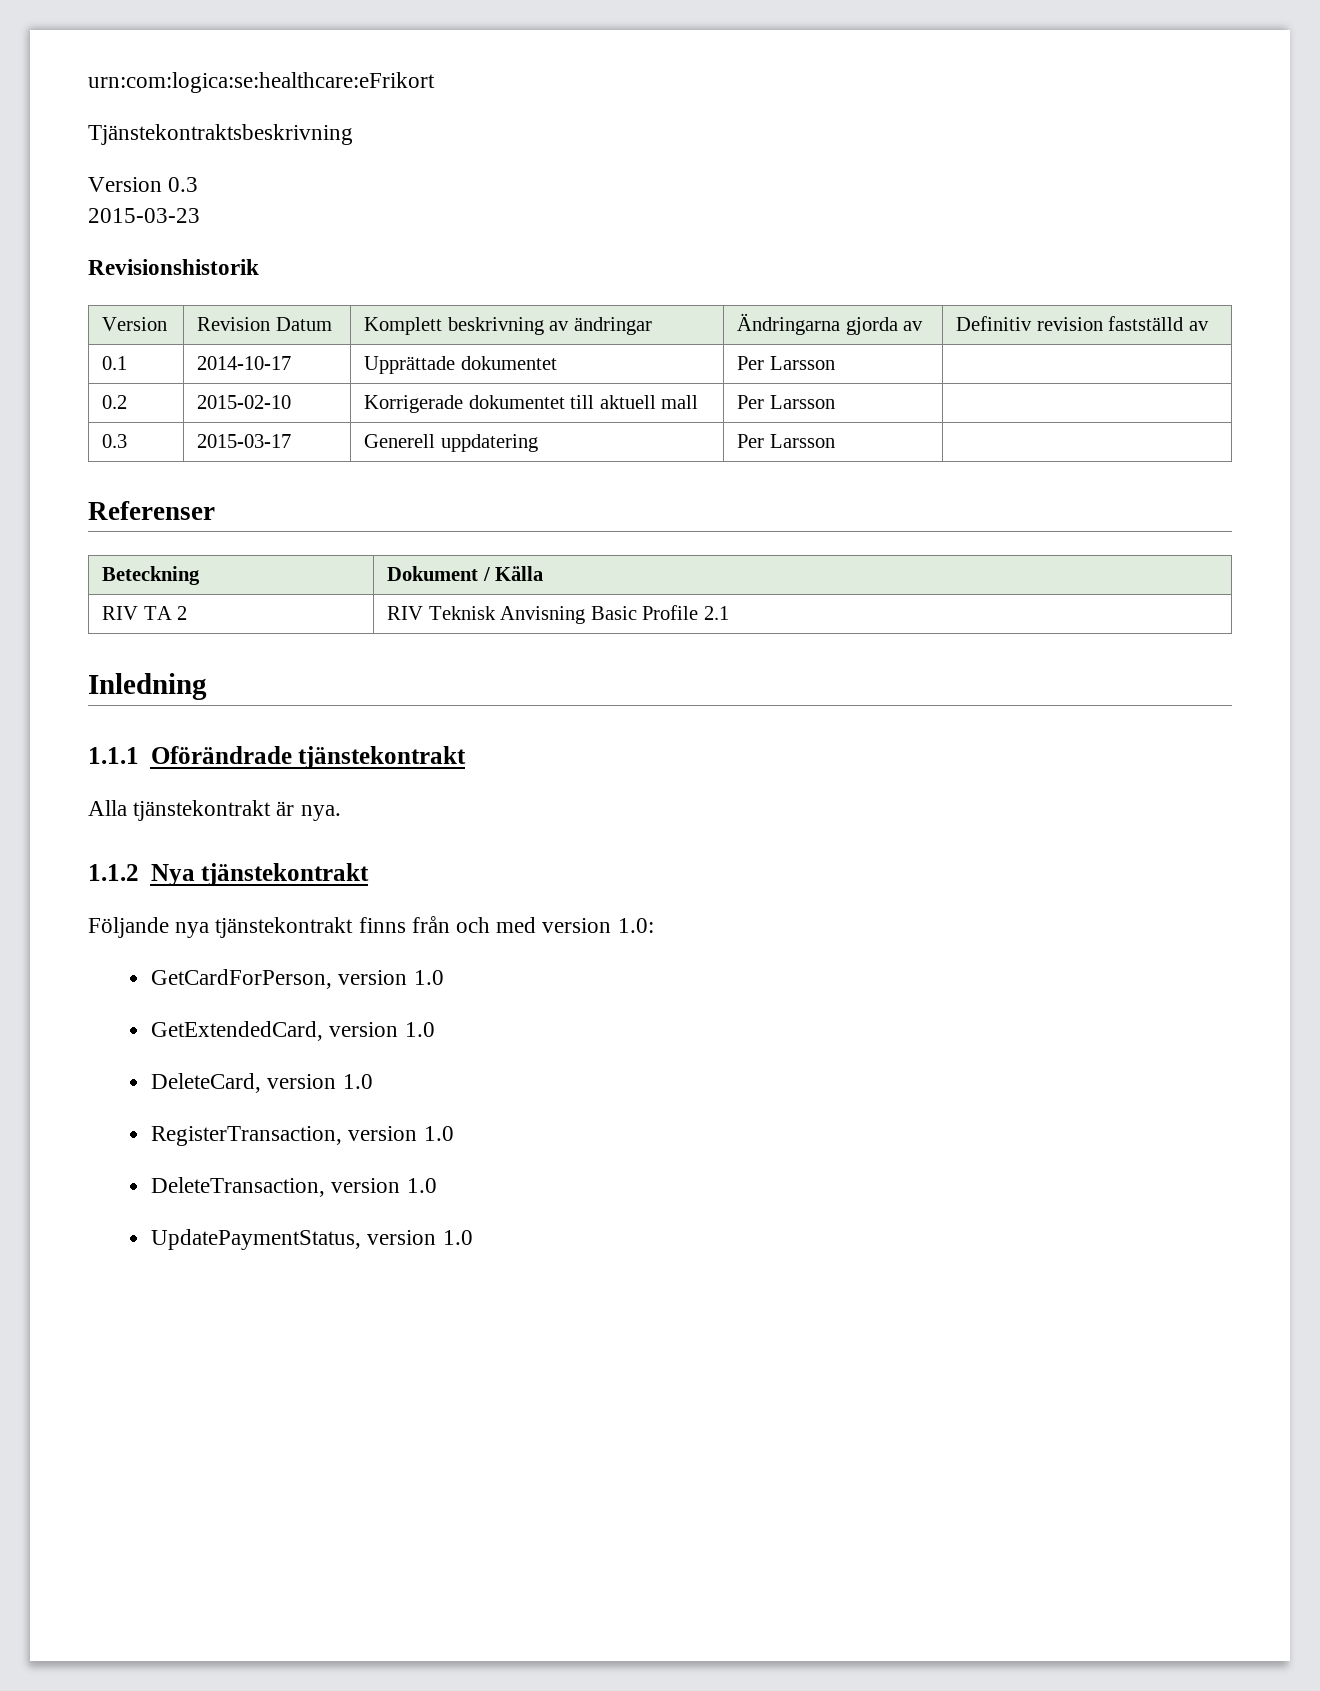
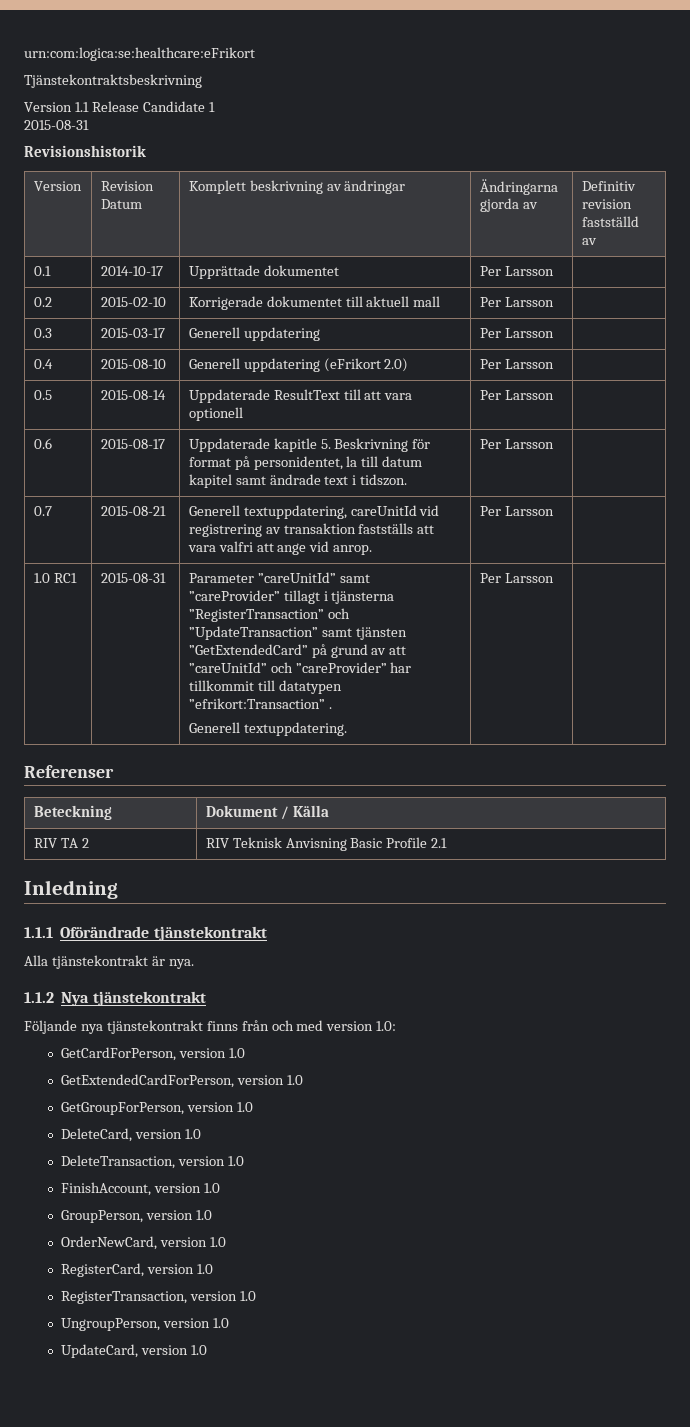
[168,177,199,192] [88,208,200,223] 0.3 // 2015-03-23 -> [74,101,215,112] [24,120,89,130] 1.1 Release Candidate 1 // 2015-08-31
(835, 441) none -> [33,359,53,369] [100,359,166,369] [188,358,409,372] [479,359,554,369] [33,390,52,400] [100,390,166,400] [188,389,413,403] [188,407,243,421] [479,390,554,400] [33,438,52,449] [100,439,165,449] [188,438,431,452] [188,456,423,470] [188,474,408,488] [479,439,554,449] [33,506,52,516] [100,506,166,516] [188,505,440,519] [188,523,435,537] [187,541,373,555] [479,506,554,516] [33,573,77,583] [100,573,166,583] [188,572,370,583] [188,590,395,604] [188,608,350,622] [188,626,407,640] [188,644,407,658] [188,662,412,673] [188,680,342,694] [188,698,332,709] [188,722,347,736] [479,573,554,583] // 0.4 | 2015-08-10 | Generell uppdatering (eFrikort 2.0) | Per Larsson | // 0.5 | 2015-08-14 | Uppdaterade ResultText till att vara optionell | Per Larsson | // 0.6 | 2015-08-17 | Uppdaterade kapitle 5. Beskrivning för format på personidentet, la till datum kapitel samt ändrade text i tidszon. | Per Larsson | // 0.7 | 2015-08-21 | Generell textuppdatering, careUnitId vid registrering av transaktion fastställs att vara valfri att ange vid anrop. | Per Larsson | // 1.0 RC1 | 2015-08-31 | Parameter ”careUnitId” samt ”careProvider” tillagt i tjänsterna ”RegisterTransaction” och ”UpdateTransaction” samt tjänsten ”GetExtendedCard” på grund av att ”careUnitId” och ”careProvider” har tillkommit till datatypen ”efrikort:Transaction” . // Generell textuppdatering. | Per Larsson |
[151,1021,324,1041] GetExtendedCard, -> [61,1074,304,1088] [61,1102,185,1115] GetExtendedCardForPerson, version 1.0 // GetGroupForPerson,
(373, 1081) none -> [61,1155,245,1169] [61,1182,221,1196] [61,1210,213,1223] [61,1236,227,1250] [61,1263,214,1277] // DeleteTransaction, version 1.0 // FinishAccount, version 1.0 // GroupPerson, version 1.0 // OrderNewCard, version 1.0 // RegisterCard, version 1.0
[151,1177,437,1197] [151,1229,362,1250] DeleteTransaction, version 1.0 // UpdatePaymentStatus, -> [61,1318,230,1331] [61,1344,139,1358] UngroupPerson, version 1.0 // UpdateCard,

